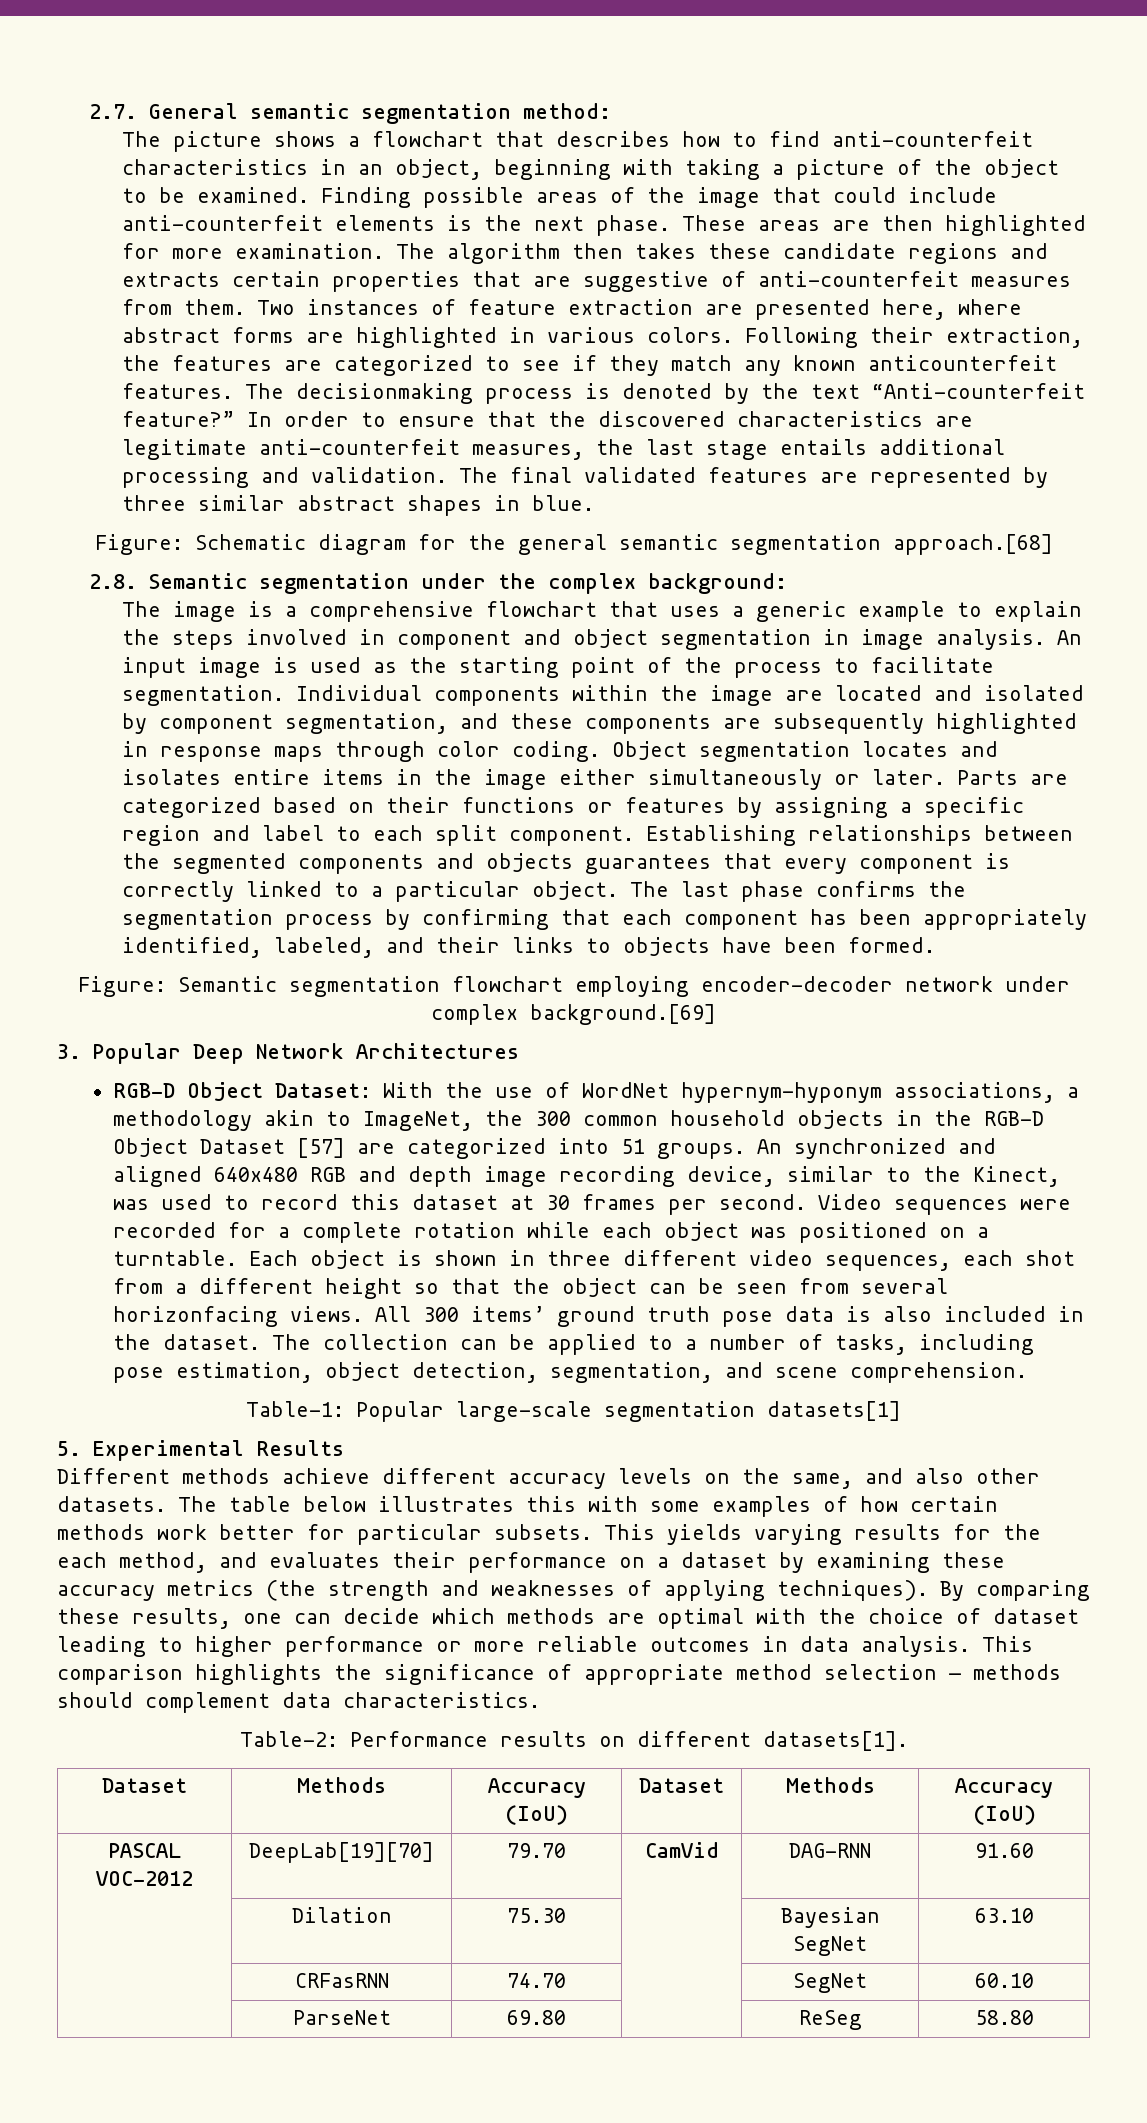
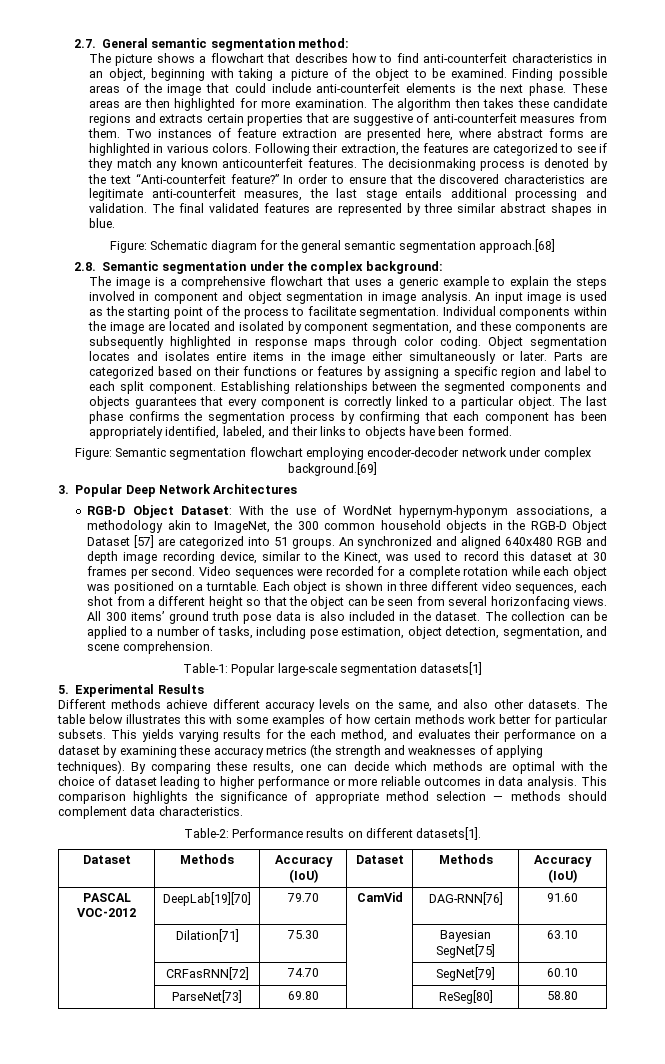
[789,1843,871,1858] DAG-RNN -> [428,892,503,905] DAG-RNN[76]
[291,1907,392,1923] Dilation -> [175,929,239,942] Dilation[71]
[793,1936,867,1956] SegNet -> [436,944,495,958] SegNet[75]
[294,1973,389,1988] CRFasRNN -> [165,967,249,980] CRFasRNN[72]
[793,1973,867,1993] SegNet -> [436,967,495,981] SegNet[79]
[292,2010,391,2025] ParseNet -> [172,990,242,1003] ParseNet[73]
[798,2010,862,2030] ReSeg -> [438,990,493,1004] ReSeg[80]

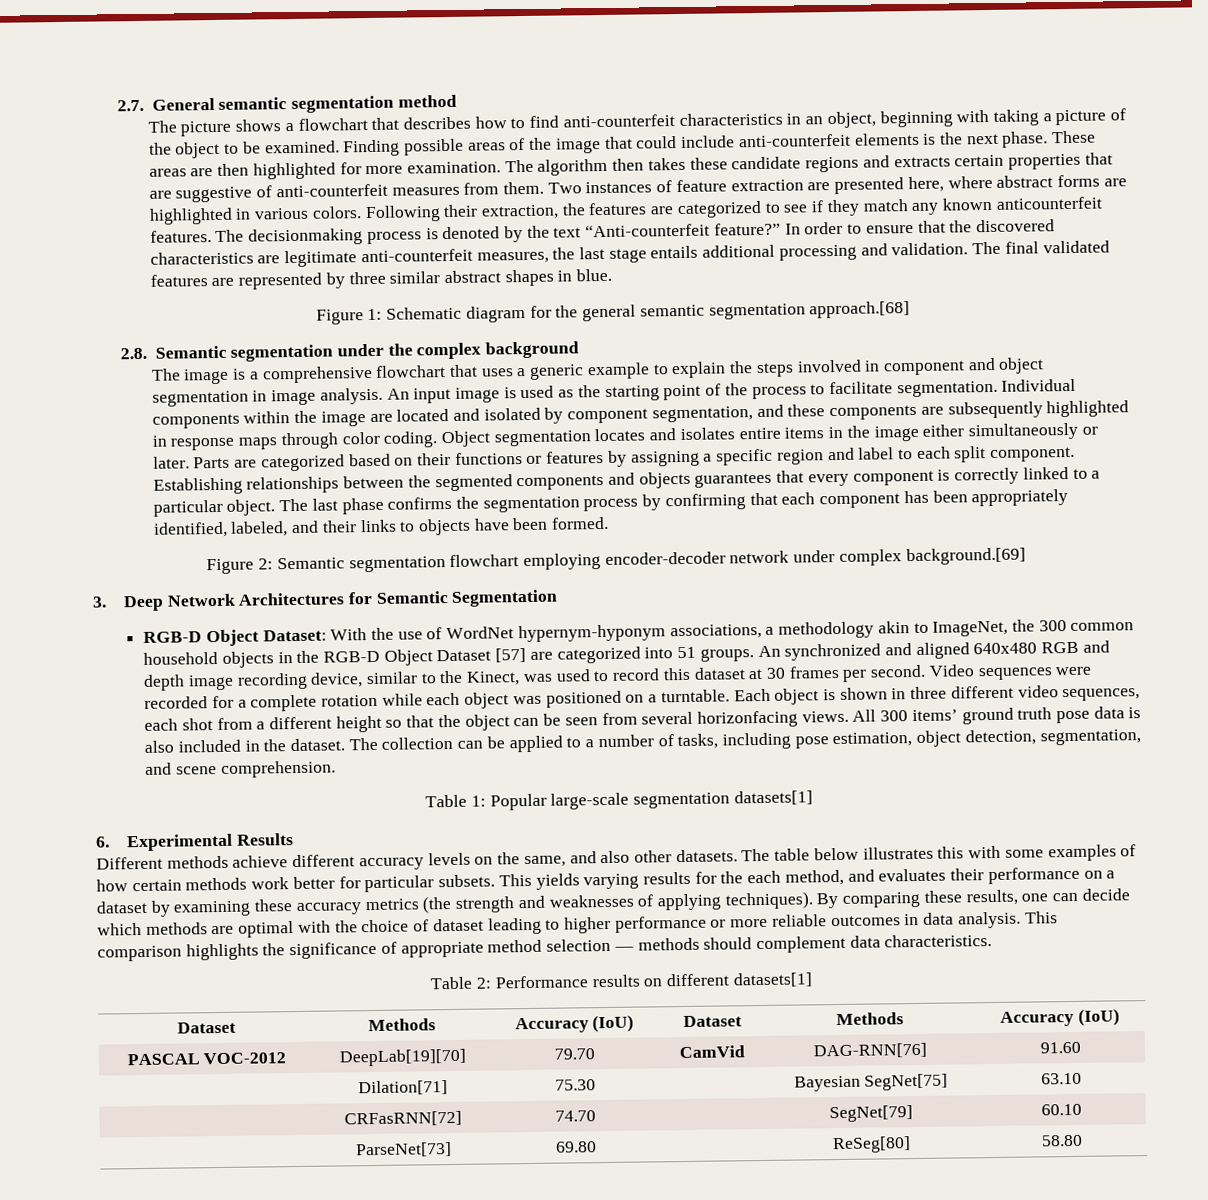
[297,38,349,48] method: -> [397,94,457,108] method
[110,241,147,253] Figure: -> [315,308,383,325] Figure 1:
[365,261,443,274] background: -> [485,341,580,359] background
[74,448,112,460] Figure: -> [206,558,274,575] Figure 2:
[75,484,123,497] Popular -> (107, 602) none
(298, 489) none -> [348,589,559,607] for Semantic Segmentation
[182,663,228,673] Table-1: -> [425,794,486,808] Table 1:
[58,685,69,694] 5. -> [96,836,110,848] 6.
[183,828,229,838] Table-2: -> [430,976,493,990] Table 2:
[416,827,482,840] datasets[1]. -> [732,972,813,988] datasets[1]

